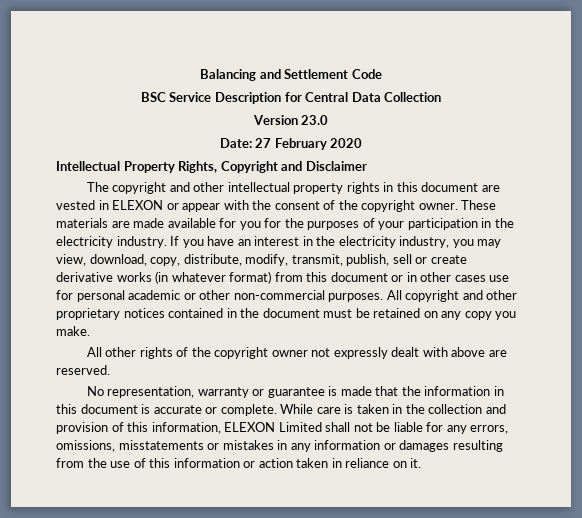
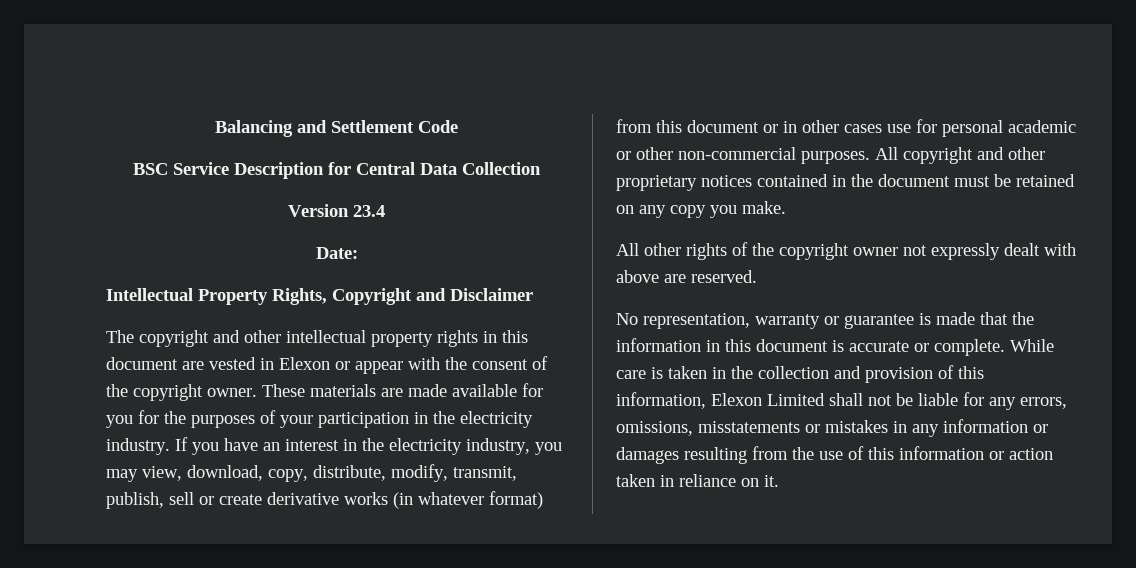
[301,115,329,125] 23.0 -> [353,205,385,217] 23.4
[255,138,363,150] 27 February 2020 -> (358, 253) none
[112,200,164,210] ELEXON -> [279,357,330,370] Elexon
[224,422,276,432] ELEXON -> [711,393,762,406] Elexon

